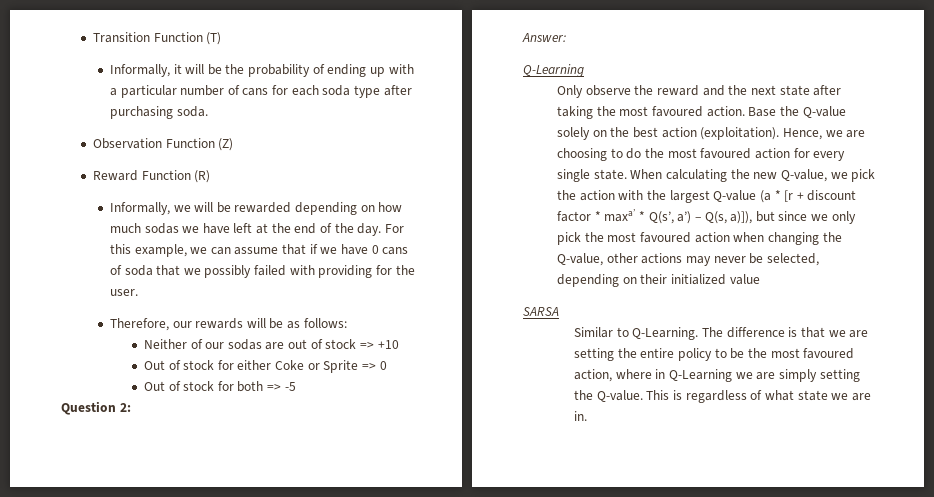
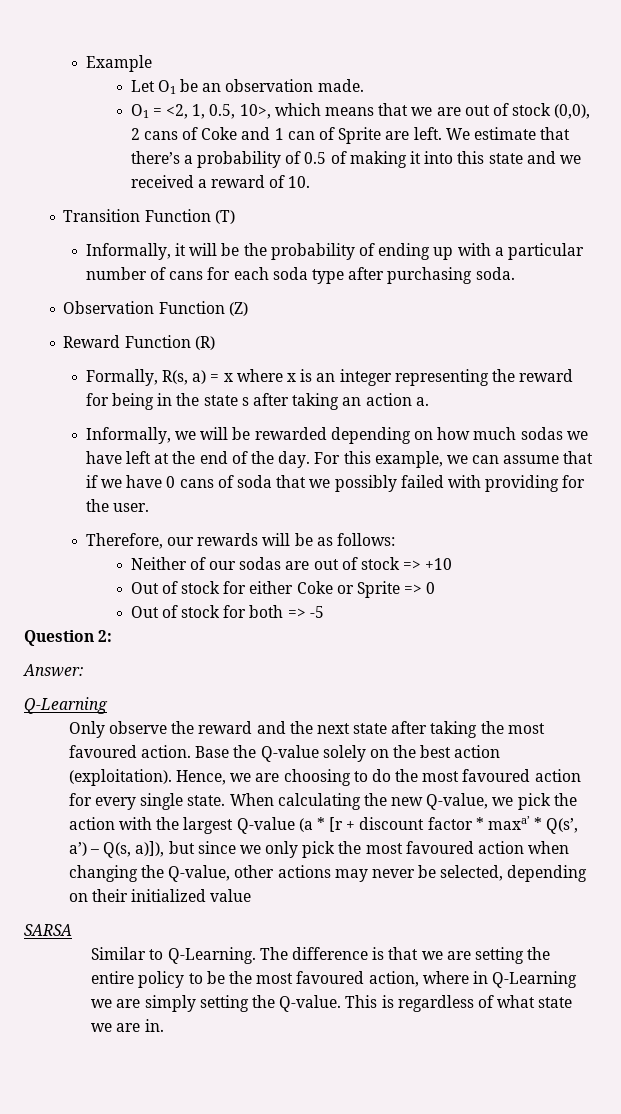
(92, 37) none -> [85,55,152,72] [130,79,364,94] [130,103,591,119] [130,127,571,144] [130,151,581,168] [130,175,311,188] Example // Let O1 be an observation made. // O1 = <2, 1, 0.5, 10>, which means that we are out of stock (0,0), 2 cans of Coke and 1 can of Sprite are left. We estimate that there’s a probability of 0.5 of making it into this state and we received a reward of 10. //
(211, 176) none -> [85,369,574,386] [85,393,429,410] // Formally, R(s, a) = x where x is an integer representing the reward for being in the state s after taking an action a.

